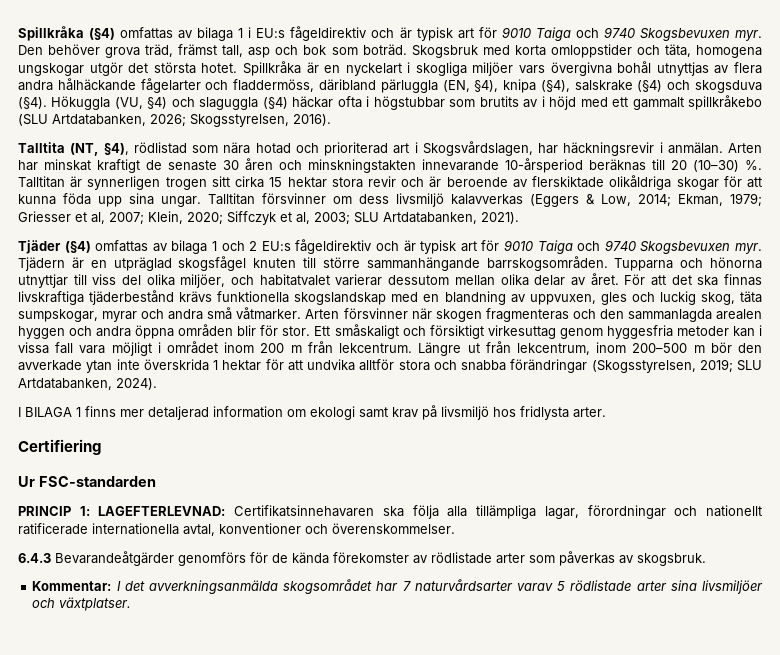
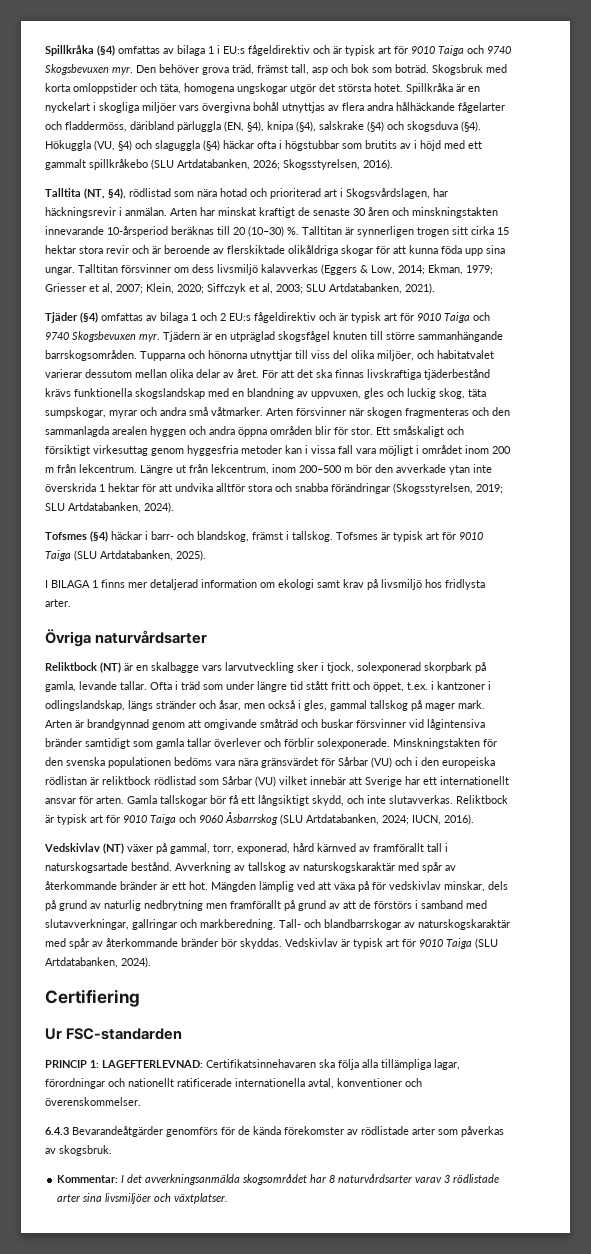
(157, 384) none -> [45,531,483,542] [45,550,206,561] // Tofsmes (§4) häckar i barr- och blandskog, främst i tallskog. Tofsmes är typisk art för 9010 Taiga (SLU Artdatabanken, 2025).
(606, 412) none -> [45,629,208,647] [45,662,486,673] [45,681,491,692] [45,700,485,711] [45,719,485,730] [45,738,497,749] [45,757,495,768] [45,776,509,787] [45,795,508,806] [45,812,474,825] [44,843,448,854] [45,862,456,873] [45,881,508,892] [45,900,487,911] [45,919,510,930] [45,938,498,949] [45,957,151,968] // Övriga naturvårdsarter // Reliktbock (NT) är en skalbagge vars larvutveckling sker i tjock, solexponerad skorpbark på gamla, levande tallar. Ofta i träd som under längre tid stått fritt och öppet, t.ex. i kantzoner i odlingslandskap, längs stränder och åsar, men också i gles, gammal tallskog på mager mark. Arten är brandgynnad genom att omgivande småträd och buskar försvinner vid lågintensiva bränder samtidigt som gamla tallar överlever och förblir solexponerade. Minskningstakten för den svenska populationen bedöms vara nära gränsvärdet för Sårbar (VU) och i den europeiska rödlistan är reliktbock rödlistad som Sårbar (VU) vilket innebär att Sverige har ett internationellt ansvar för arten. Gamla tallskogar bör få ett långsiktigt skydd, och inte slutavverkas. Reliktbock är typisk art för 9010 Taiga och 9060 Åsbarrskog (SLU Artdatabanken, 2024; IUCN, 2016). // Vedskivlav (NT) växer på gammal, torr, exponerad, hård kärnved av framförallt tall i naturskogsartade bestånd. Avverkning av tallskog av naturskogskaraktär med spår av återkommande bränder är ett hot. Mängden lämplig ved att växa på för vedskivlav minskar, dels på grund av naturlig nedbrytning men framförallt på grund av att de förstörs i samband med slutavverkningar, gallringar och markberedning. Tall- och blandbarrskogar av naturskogskaraktär med spår av återkommande bränder bör skyddas. Vedskivlav är typisk art för 9010 Taiga (SLU Artdatabanken, 2024).
[402,581,411,591] 7 -> [329,1175,336,1183] 8
[557,581,566,591] 5 -> [444,1175,451,1183] 3

